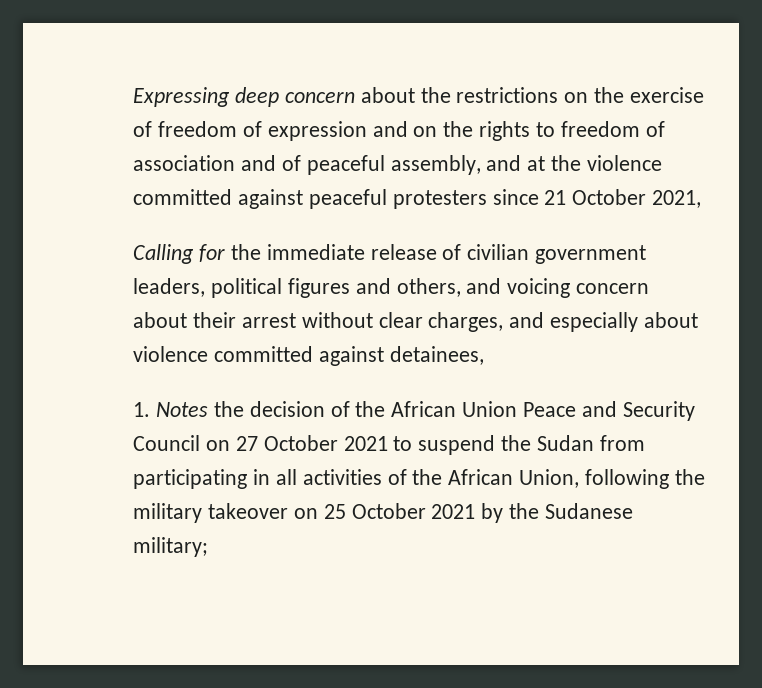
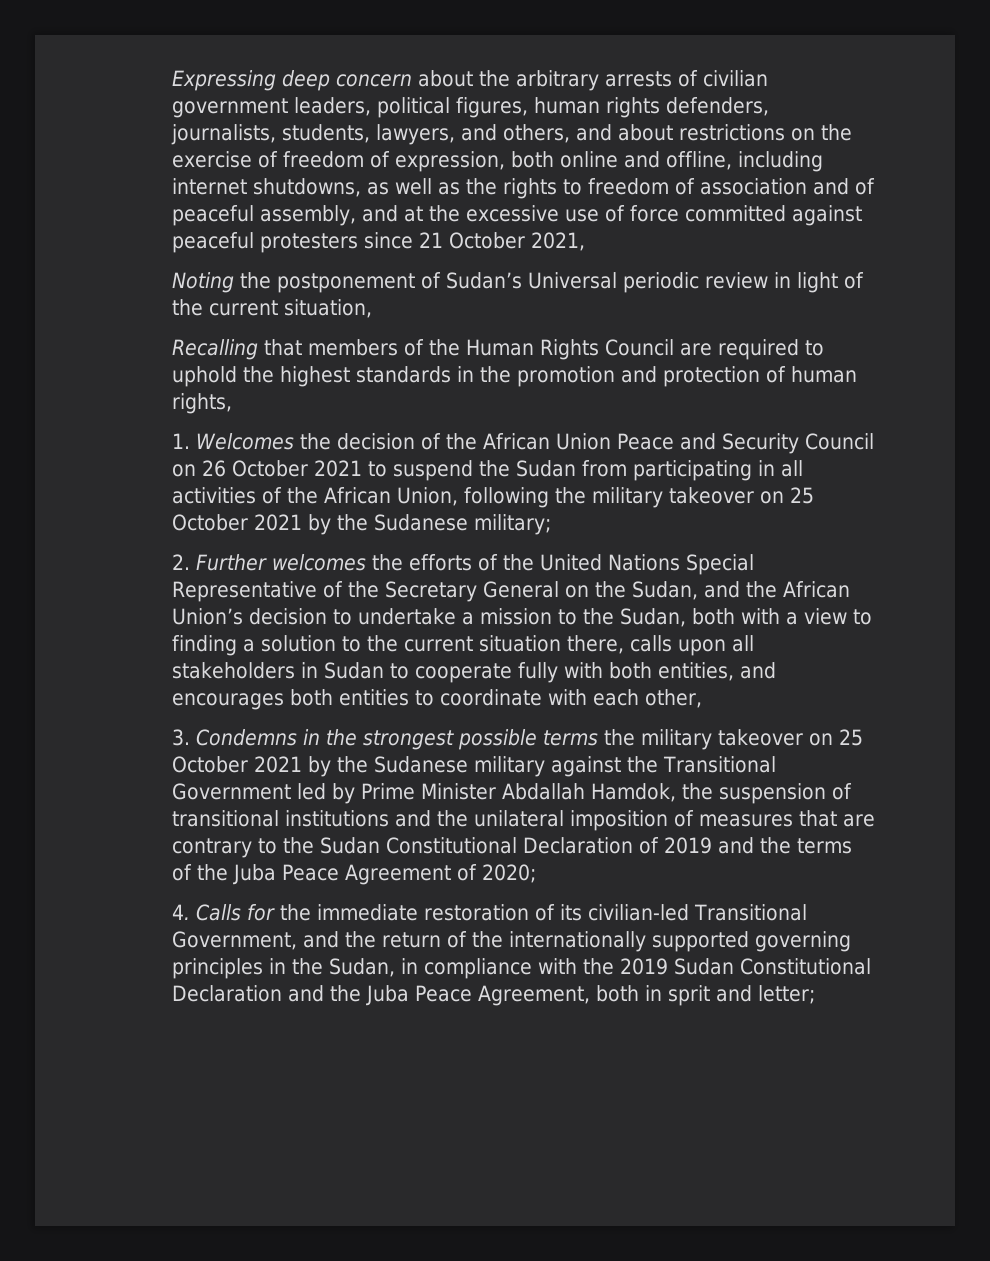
(451, 95) none -> [516,70,769,91] [172,97,770,118] [171,124,674,145] arbitrary arrests of civilian government leaders, political figures, human rights defenders, journalists, students, lawyers, and others, and about
[267,121,438,141] expression and on -> [395,151,824,172] [172,178,461,197] expression, both online and offline, including internet shutdowns, as well as
[586,155,662,171] violence -> [466,205,680,222] excessive use of force
[133,244,647,264] [133,278,650,298] [133,312,698,332] [133,346,484,366] Calling for the immediate release of civilian government leaders, political figures and others, and voicing concern about their arrest without clear charges, and especially about violence committed against detainees, -> [172,272,865,293] [172,299,373,318] [172,339,825,360] [172,366,858,387] [172,393,233,414] Noting the postponement of Sudan’s Universal periodic review in light of the current situation, // Recalling that members of the Human Rights Council are required to uphold the highest standards in the promotion and protection of human rights,
[156,402,209,417] Notes -> [196,433,295,450] Welcomes
[236,436,259,451] 27 -> [202,460,227,477] 26
(209, 547) none -> [172,554,755,575] [172,581,851,602] [172,608,873,627] [172,635,755,656] [172,662,777,683] [172,689,703,710] [172,729,864,750] [172,756,777,777] [172,783,853,804] [172,810,876,831] [172,837,853,858] [172,864,537,885] [172,904,808,921] [172,931,852,952] [172,958,872,979] [172,985,816,1006] // 2. Further welcomes the efforts of the United Nations Special Representative of the Secretary General on the Sudan, and the African Union’s decision to undertake a mission to the Sudan, both with a view to finding a solution to the current situation there, calls upon all stakeholders in Sudan to cooperate fully with both entities, and encourages both entities to coordinate with each other, // 3. Condemns in the strongest possible terms the military takeover on 25 October 2021 by the Sudanese military against the Transitional Government led by Prime Minister Abdallah Hamdok, the suspension of transitional institutions and the unilateral imposition of measures that are contrary to the Sudan Constitutional Declaration of 2019 and the terms of the Juba Peace Agreement of 2020; // 4. Calls for the immediate restoration of its civilian-led Transitional Government, and the return of the internationally supported governing principles in the Sudan, in compliance with the 2019 Sudan Constitutional Declaration and the Juba Peace Agreement, both in sprit and letter;

